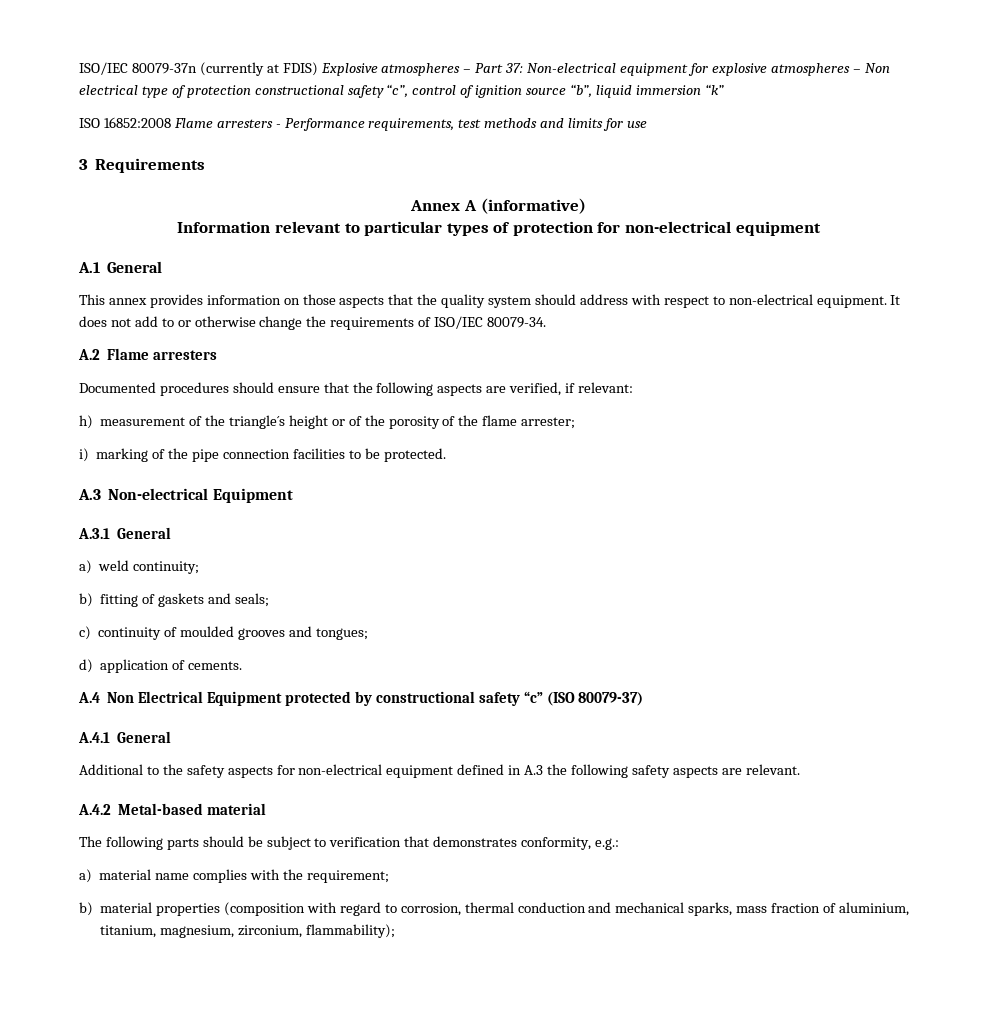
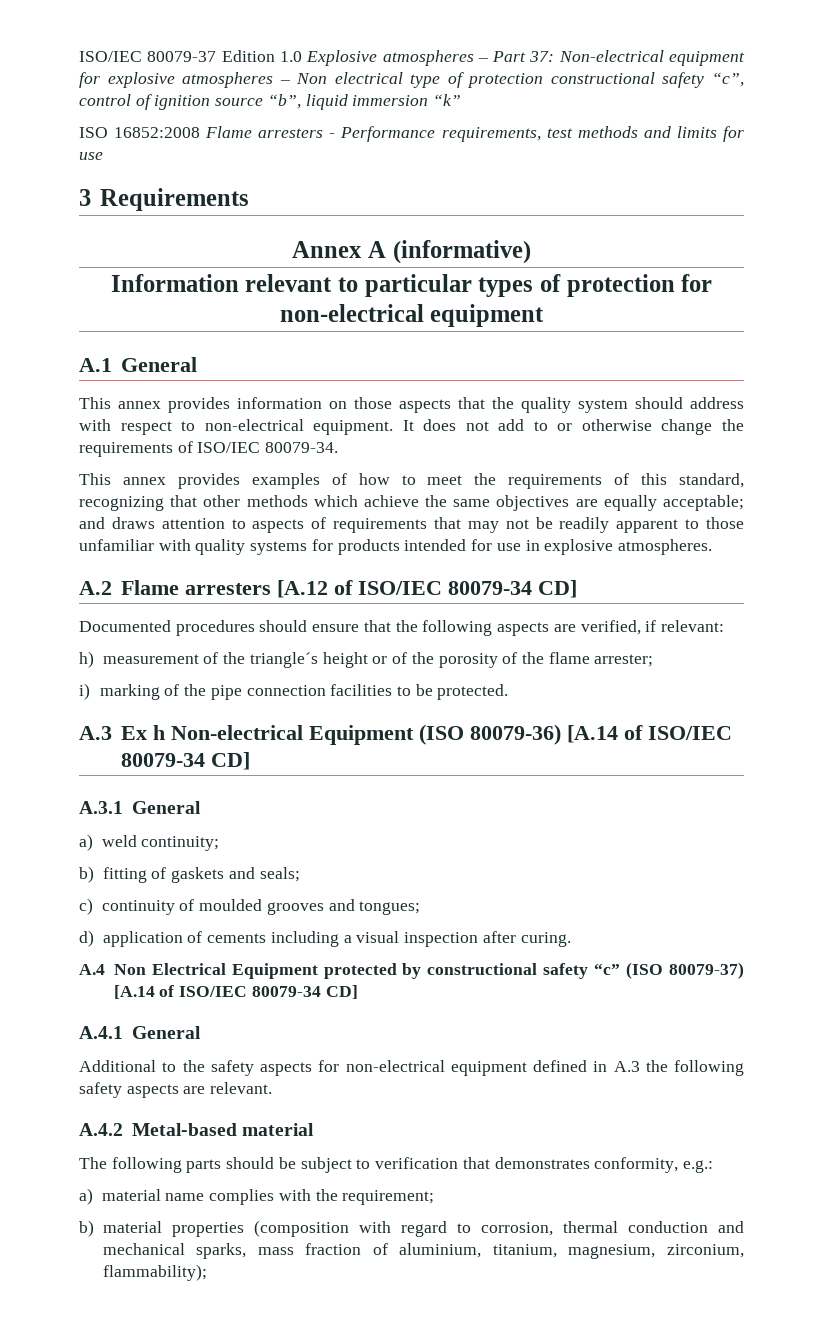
[79,62,318,76] ISO/IEC 80079-37n (currently at FDIS) -> [79,50,302,62] ISO/IEC 80079-37 Edition 1.0
[78,348,218,360] A.2 Flame arresters -> [79,473,744,489] [79,495,744,511] [79,517,744,533] [79,539,712,555] [79,580,577,598] This annex provides examples of how to meet the requirements of this standard, recognizing that other methods which achieve the same objectives are equally acceptable; and draws attention to aspects of requirements that may not be readily apparent to those unfamiliar with quality systems for products intended for use in explosive atmospheres. // A.2 Flame arresters [A.12 of ISO/IEC 80079-34 CD]
(101, 494) none -> [120,725,165,740] Ex h
(293, 495) none -> [418,724,732,745] [120,752,250,770] (ISO 80079-36) [A.14 of ISO/IEC 80079-34 CD]
[188,661,243,670] cements. -> [207,931,571,947] cements including a visual inspection after curing.
(644, 699) none -> [113,985,358,999] [A.14 of ISO/IEC 80079-34 CD]

